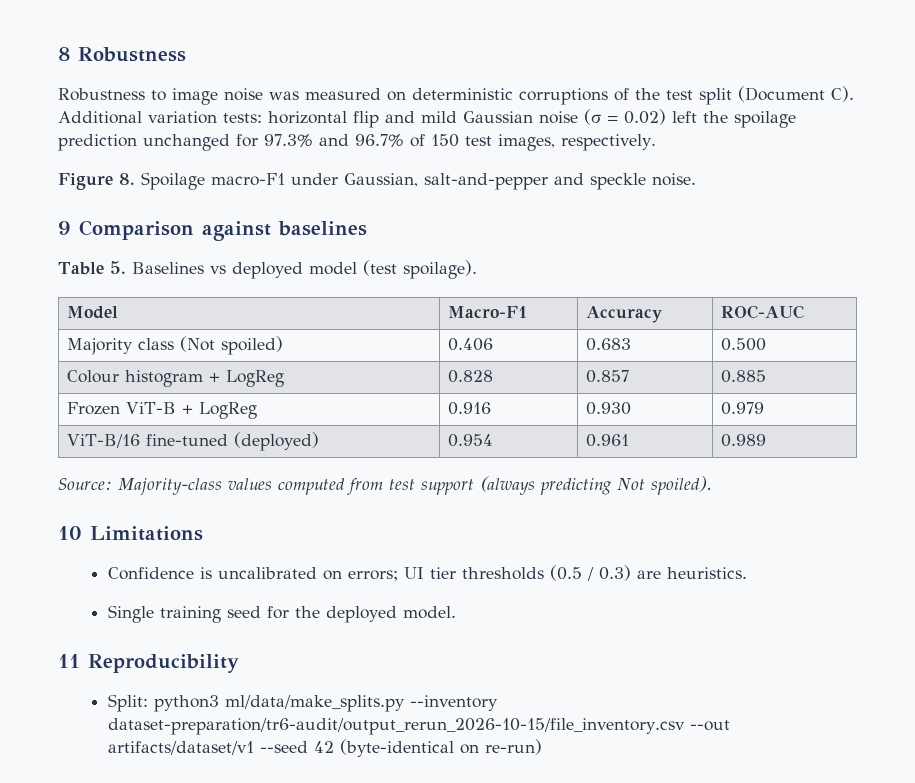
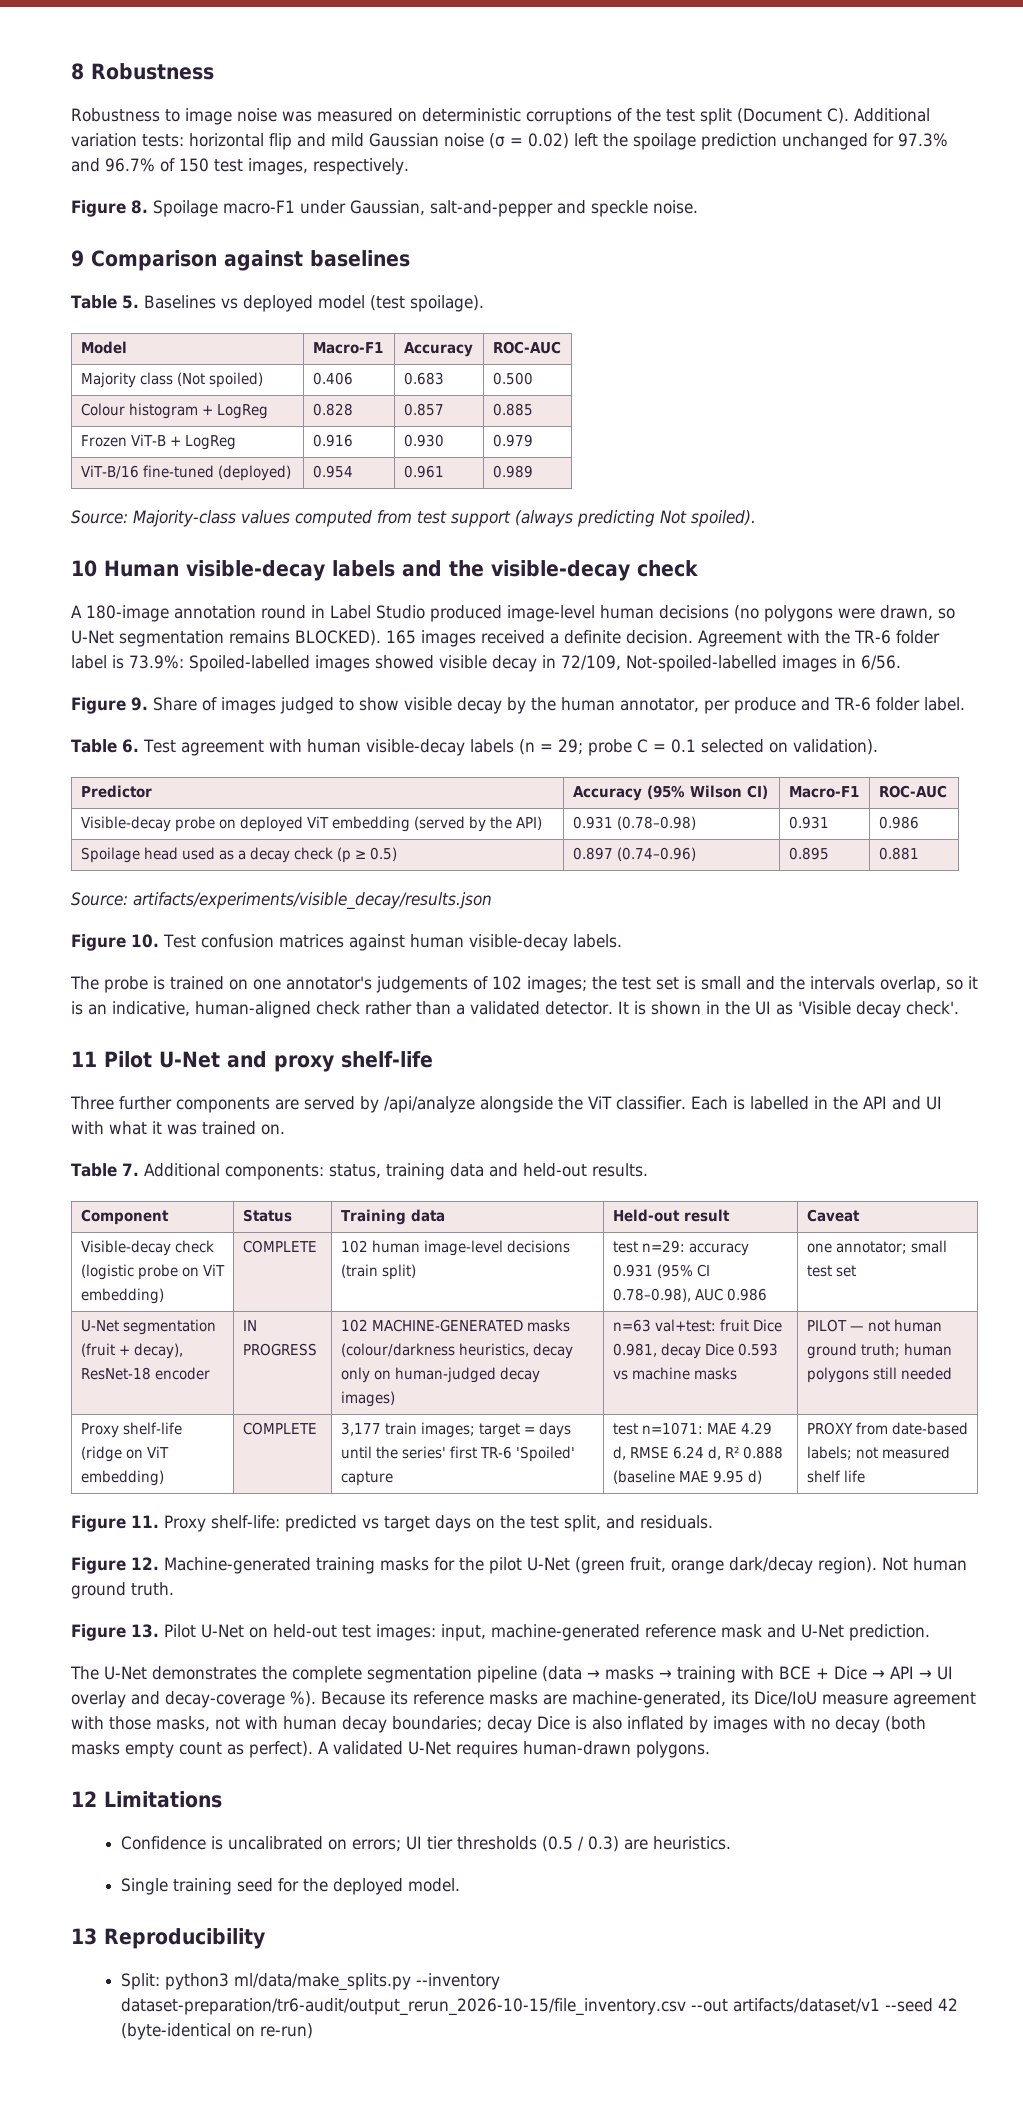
(82, 533) none -> [104,560,698,581] [71,605,955,622] [71,630,940,647] [71,655,901,672] [71,697,965,714] [71,739,878,756] [80,785,152,798] [572,785,768,801] [788,786,859,798] [878,785,947,798] [80,816,543,832] [572,816,696,830] [788,816,829,829] [878,816,919,829] [80,847,398,863] [572,847,696,861] [788,847,829,860] [878,847,919,860] [71,892,492,910] [71,934,622,951] [70,976,978,993] [71,1001,959,1018] [71,1051,433,1072] [70,1096,942,1113] [71,1121,285,1135] [71,1163,648,1180] [80,1209,169,1225] [242,1209,292,1222] [340,1209,445,1225] [612,1209,730,1222] [806,1209,860,1222] [80,1240,214,1256] [80,1264,225,1280] [80,1288,164,1304] [242,1240,317,1253] [340,1240,570,1256] [340,1264,416,1280] [612,1240,749,1256] [612,1264,710,1278] [612,1288,767,1302] [806,1240,947,1254] [806,1265,856,1277] [80,1319,216,1335] [80,1343,183,1359] [80,1367,210,1380] [242,1320,257,1331] [242,1343,317,1356] [340,1319,570,1332] [340,1343,573,1359] [340,1367,540,1383] [340,1391,395,1407] [612,1319,782,1332] [612,1343,778,1359] [612,1367,737,1380] [806,1319,942,1332] [806,1343,952,1359] [806,1367,952,1383] [80,1422,182,1438] [80,1446,169,1462] [80,1470,164,1486] [242,1422,317,1435] [340,1422,571,1438] [340,1446,575,1462] [340,1471,393,1486] [612,1422,772,1435] [612,1446,783,1460] [612,1470,762,1484] [806,1422,968,1435] [806,1446,950,1460] [806,1470,865,1483] [71,1515,713,1532] [71,1557,967,1574] [71,1582,174,1599] [71,1624,930,1641] [70,1666,953,1683] [71,1691,976,1708] [71,1716,926,1733] [71,1741,710,1758] [71,1791,97,1807] Human visible-decay labels and the visible-decay check // A 180-image annotation round in Label Studio produced image-level human decisions (no polygons were drawn, so U-Net segmentation remains BLOCKED). 165 images received a definite decision. Agreement with the TR-6 folder label is 73.9%: Spoiled-labelled images showed visible decay in 72/109, Not-spoiled-labelled images in 6/56. // Figure 9. Share of images judged to show visible decay by the human annotator, per produce and TR-6 folder label. // Table 6. Test agreement with human visible-decay labels (n = 29; probe C = 0.1 selected on validation). // Predictor | Accuracy (95% Wilson CI) | Macro-F1 | ROC-AUC // Visible-decay probe on deployed ViT embedding (served by the API) | 0.931 (0.78–0.98) | 0.931 | 0.986 // Spoilage head used as a decay check (p ≥ 0.5) | 0.897 (0.74–0.96) | 0.895 | 0.881 // Source: artifacts/experiments/visible_decay/results.json // Figure 10. Test confusion matrices against human visible-decay labels. // The probe is trained on one annotator's judgements of 102 images; the test set is small and the intervals overlap, so it is an indicative, human-aligned check rather than a validated detector. It is shown in the UI as 'Visible decay check'. // 11 Pilot U-Net and proxy shelf-life // Three further components are served by /api/analyze alongside the ViT classifier. Each is labelled in the API and UI with what it was trained on. // Table 7. Additional components: status, training data and held-out results. // Component | Status | Training data | Held-out result | Caveat // Visible-decay check (logistic probe on ViT embedding) | COMPLETE | 102 human image-level decisions (train split) | test n=29: accuracy 0.931 (95% CI 0.78–0.98), AUC 0.986 | one annotator; small test set // U-Net segmentation (fruit + decay), ResNet-18 encoder | IN PROGRESS | 102 MACHINE-GENERATED masks (colour/darkness heuristics, decay only on human-judged decay images) | n=63 val+test: fruit Dice 0.981, decay Dice 0.593 vs machine masks | PILOT — not human ground truth; human polygons still needed // Proxy shelf-life (ridge on ViT embedding) | COMPLETE | 3,177 train images; target = days until the series' first TR-6 'Spoiled' capture | test n=1071: MAE 4.29 d, RMSE 6.24 d, R² 0.888 (baseline MAE 9.95 d) | PROXY from date-based labels; not measured shelf life // Figure 11. Proxy shelf-life: predicted vs target days on the test split, and residuals. // Figure 12. Machine-generated training masks for the pilot U-Net (green fruit, orange dark/decay region). Not human ground truth. // Figure 13. Pilot U-Net on held-out test images: input, machine-generated reference mask and U-Net prediction. // The U-Net demonstrates the complete segmentation pipeline (data → masks → training with BCE + Dice → API → UI overlay and decay-coverage %). Because its reference masks are machine-generated, its Dice/IoU measure agreement with those masks, not with human decay boundaries; decay Dice is also inflated by images with no decay (both masks empty count as perfect). A validated U-Net requires human-drawn polygons. // 12
[58,654,80,668] 11 -> [71,1928,97,1945] 13

